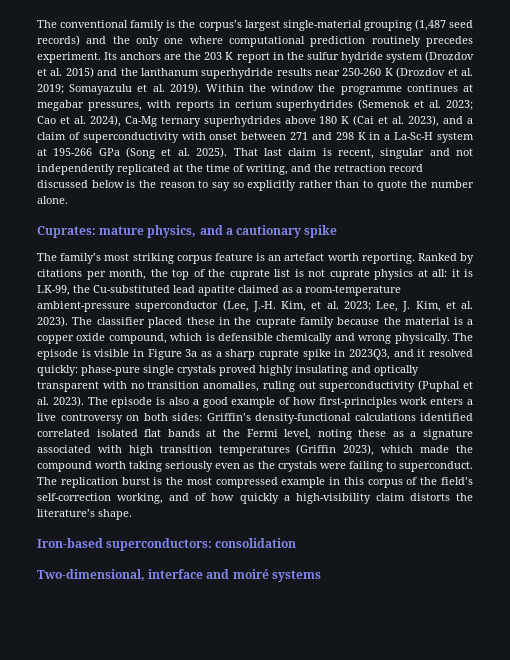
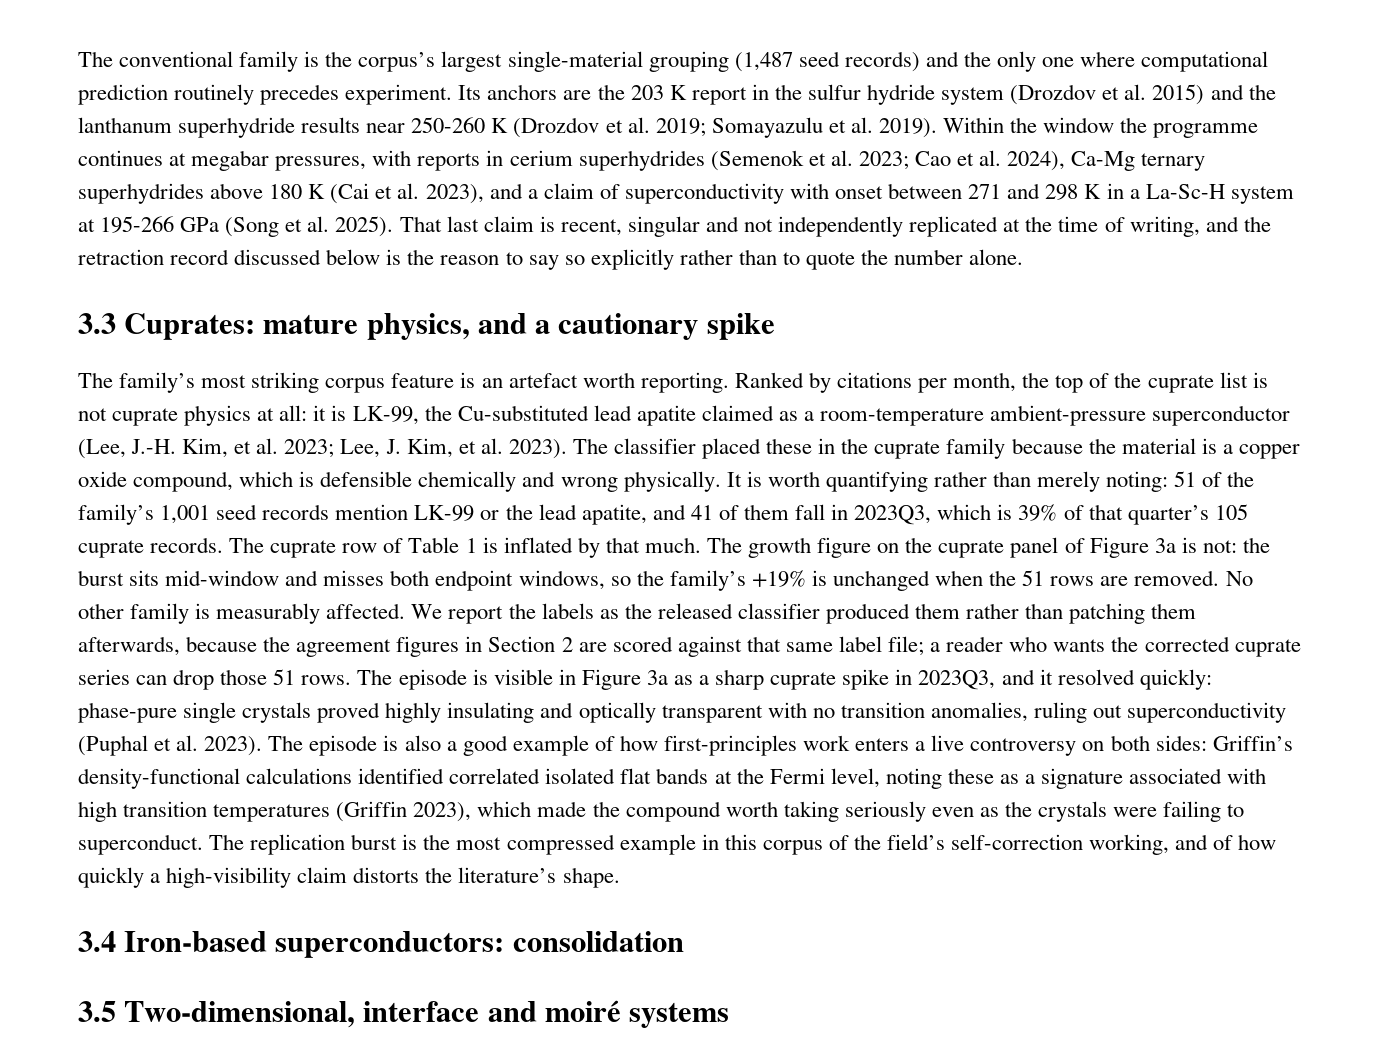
(68, 200) none -> [78,313,116,334] 3.3
(450, 338) none -> [726,471,1255,492] [78,504,1248,525] [78,537,1270,558] [78,570,1253,591] [78,603,1197,624] [78,636,1301,657] [78,669,352,690] It is worth quantifying rather than merely noting: 51 of the family’s 1,001 seed records mention LK-99 or the lead apatite, and 41 of them fall in 2023Q3, which is 39% of that quarter’s 105 cuprate records. The cuprate row of Table 1 is inflated by that much. The growth figure on the cuprate panel of Figure 3a is not: the burst sits mid-window and misses both endpoint windows, so the family’s +19% is unchanged when the 51 rows are removed. No other family is measurably affected. We report the labels as the released classifier produced them rather than patching them afterwards, because the agreement figures in Section 2 are scored against that same label file; a reader who wants the corrected cuprate series can drop those 51 rows.
(132, 514) none -> [78,931,116,952] 3.4
(297, 543) none -> [78,1001,116,1022] 3.5

